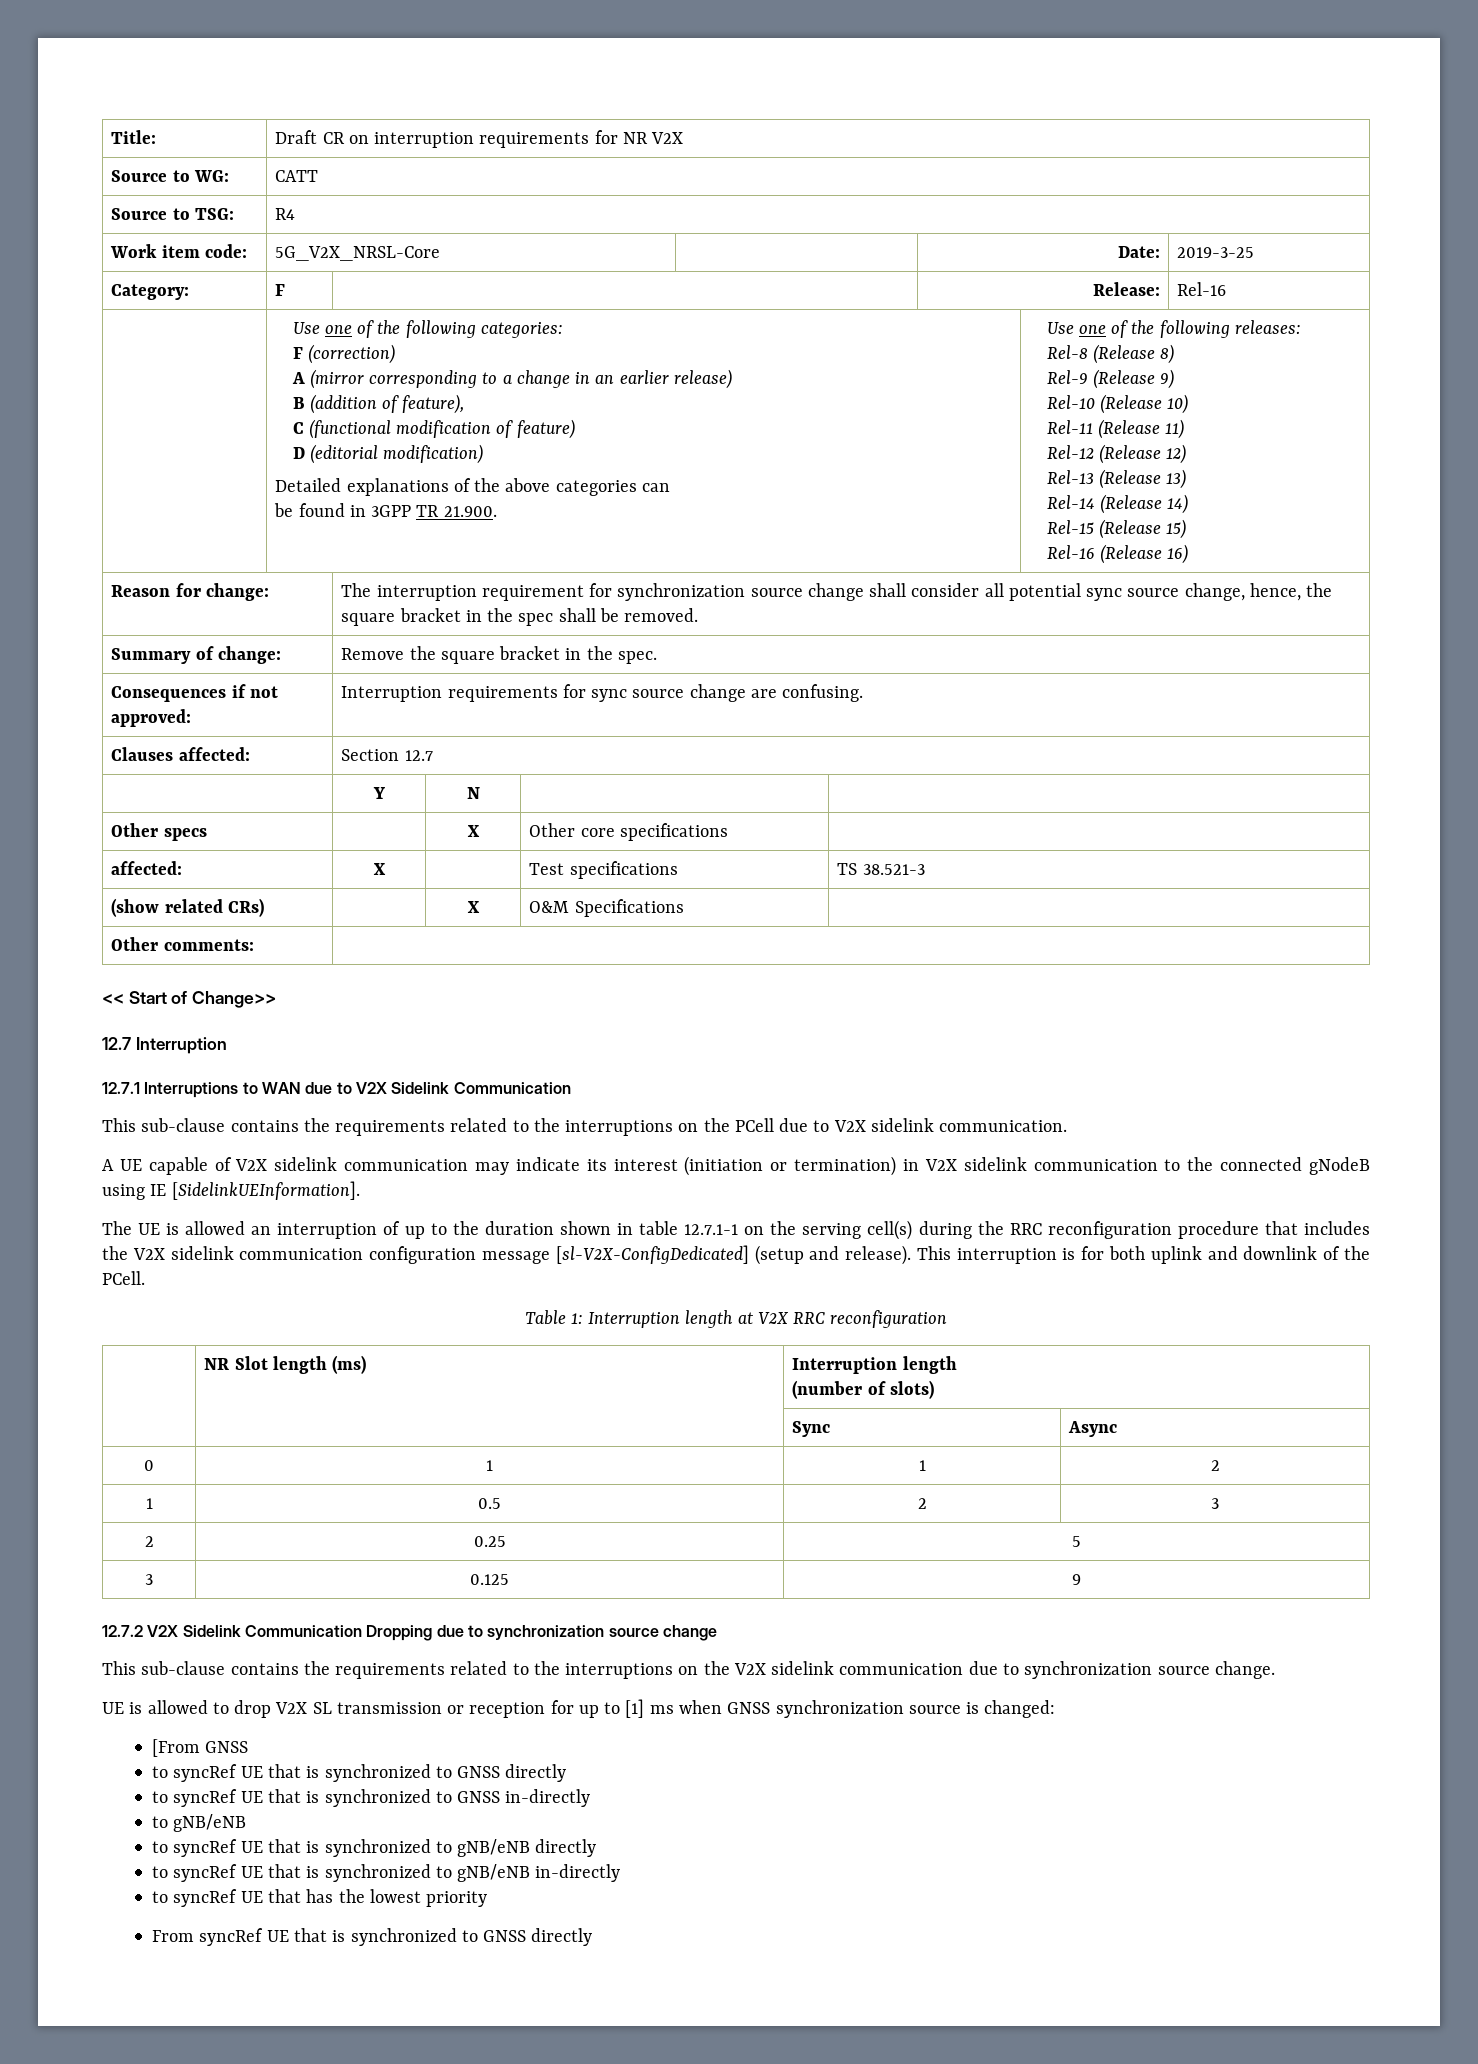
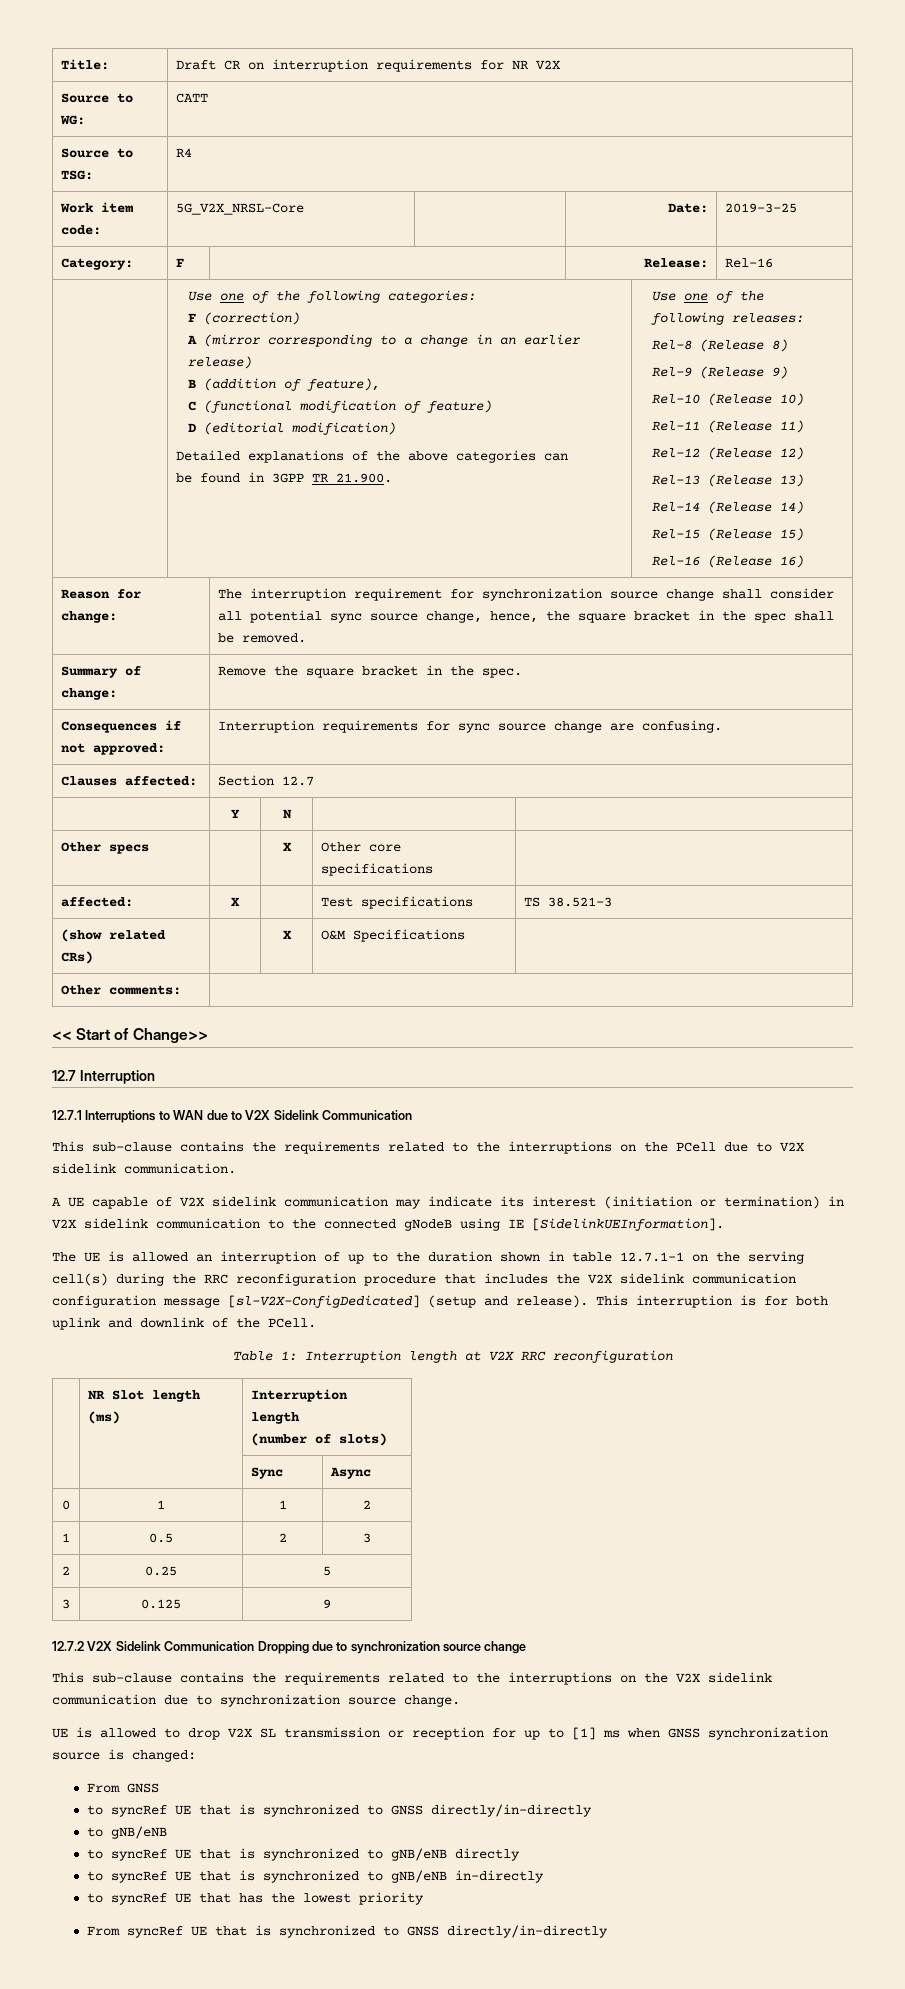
[152,1739,201,1757] [From -> [86,1783,120,1793] From
[505,1764,567,1782] [152,1789,591,1807] directly // to syncRef UE that is synchronized to GNSS in-directly -> [430,1804,592,1817] directly/in-directly
[531,1928,593,1946] directly -> [446,1925,608,1938] directly/in-directly

